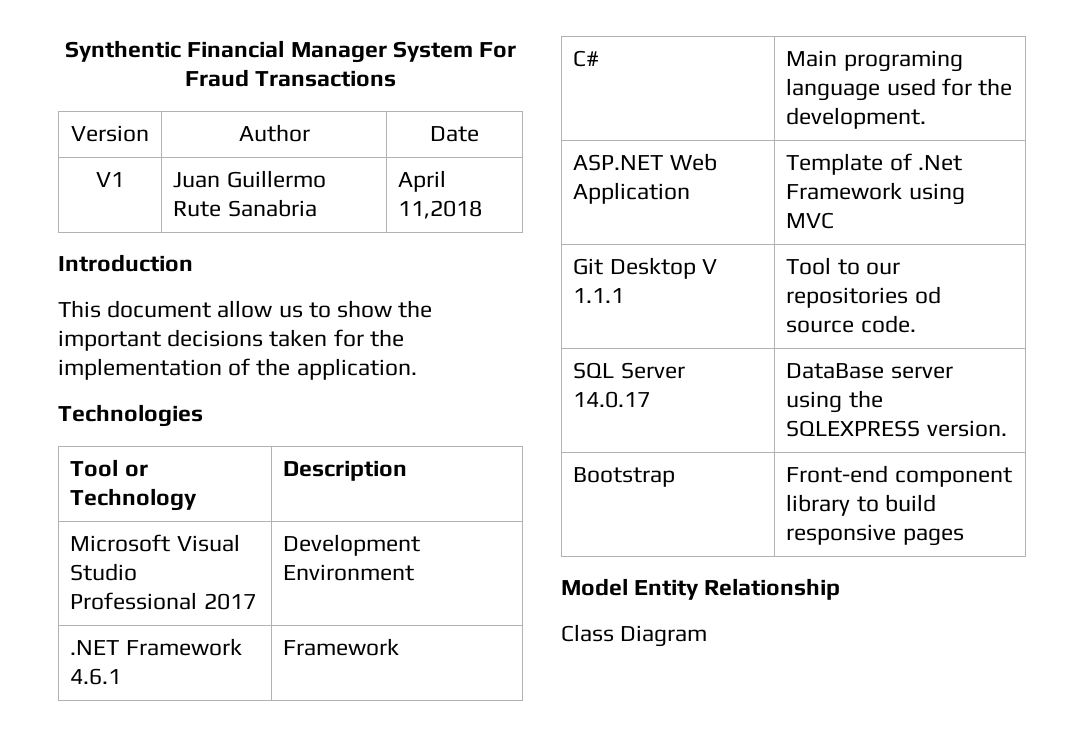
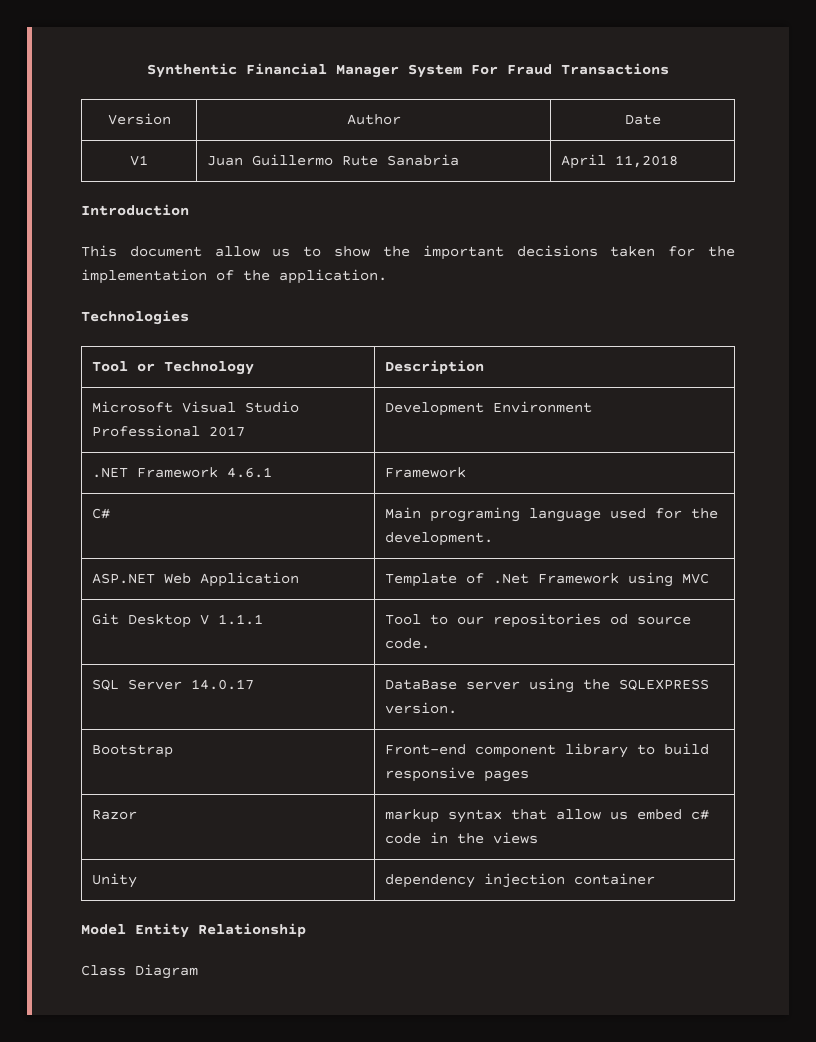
(964, 537) none -> [92,810,138,820] [385,809,710,823] [385,832,539,844] [92,873,138,888] [385,873,656,888] // Razor | markup syntax that allow us embed c# code in the views // Unity | dependency injection container

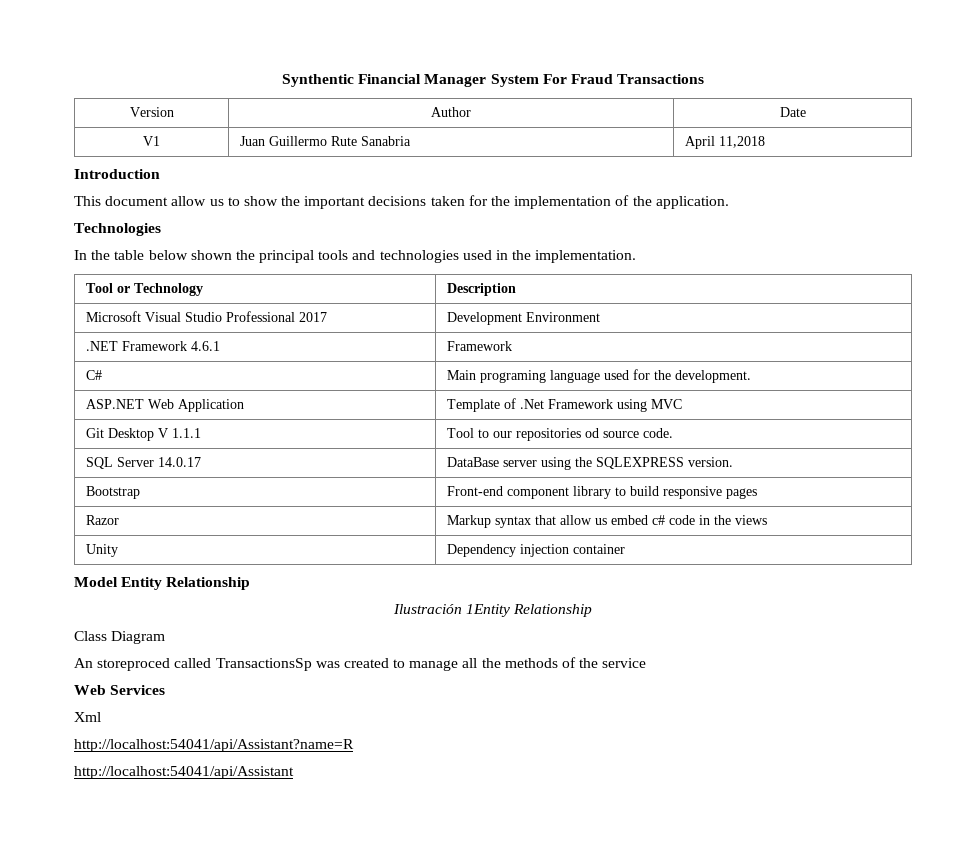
(189, 317) none -> [74,250,637,263] // In the table below shown the principal tools and technologies used in the implementation.
[385,809,440,823] markup -> [446,515,491,528] Markup
[385,874,476,888] dependency -> [446,544,516,557] Dependency
(306, 930) none -> [392,604,593,617] // Ilustración 1Entity Relationship
(198, 971) none -> [74,657,647,671] [74,685,166,695] [74,712,101,722] [74,739,354,752] [74,766,294,779] // An storeproced called TransactionsSp was created to manage all the methods of the service // Web Services // Xml // http://localhost:54041/api/Assistant?name=R // http://localhost:54041/api/Assistant

